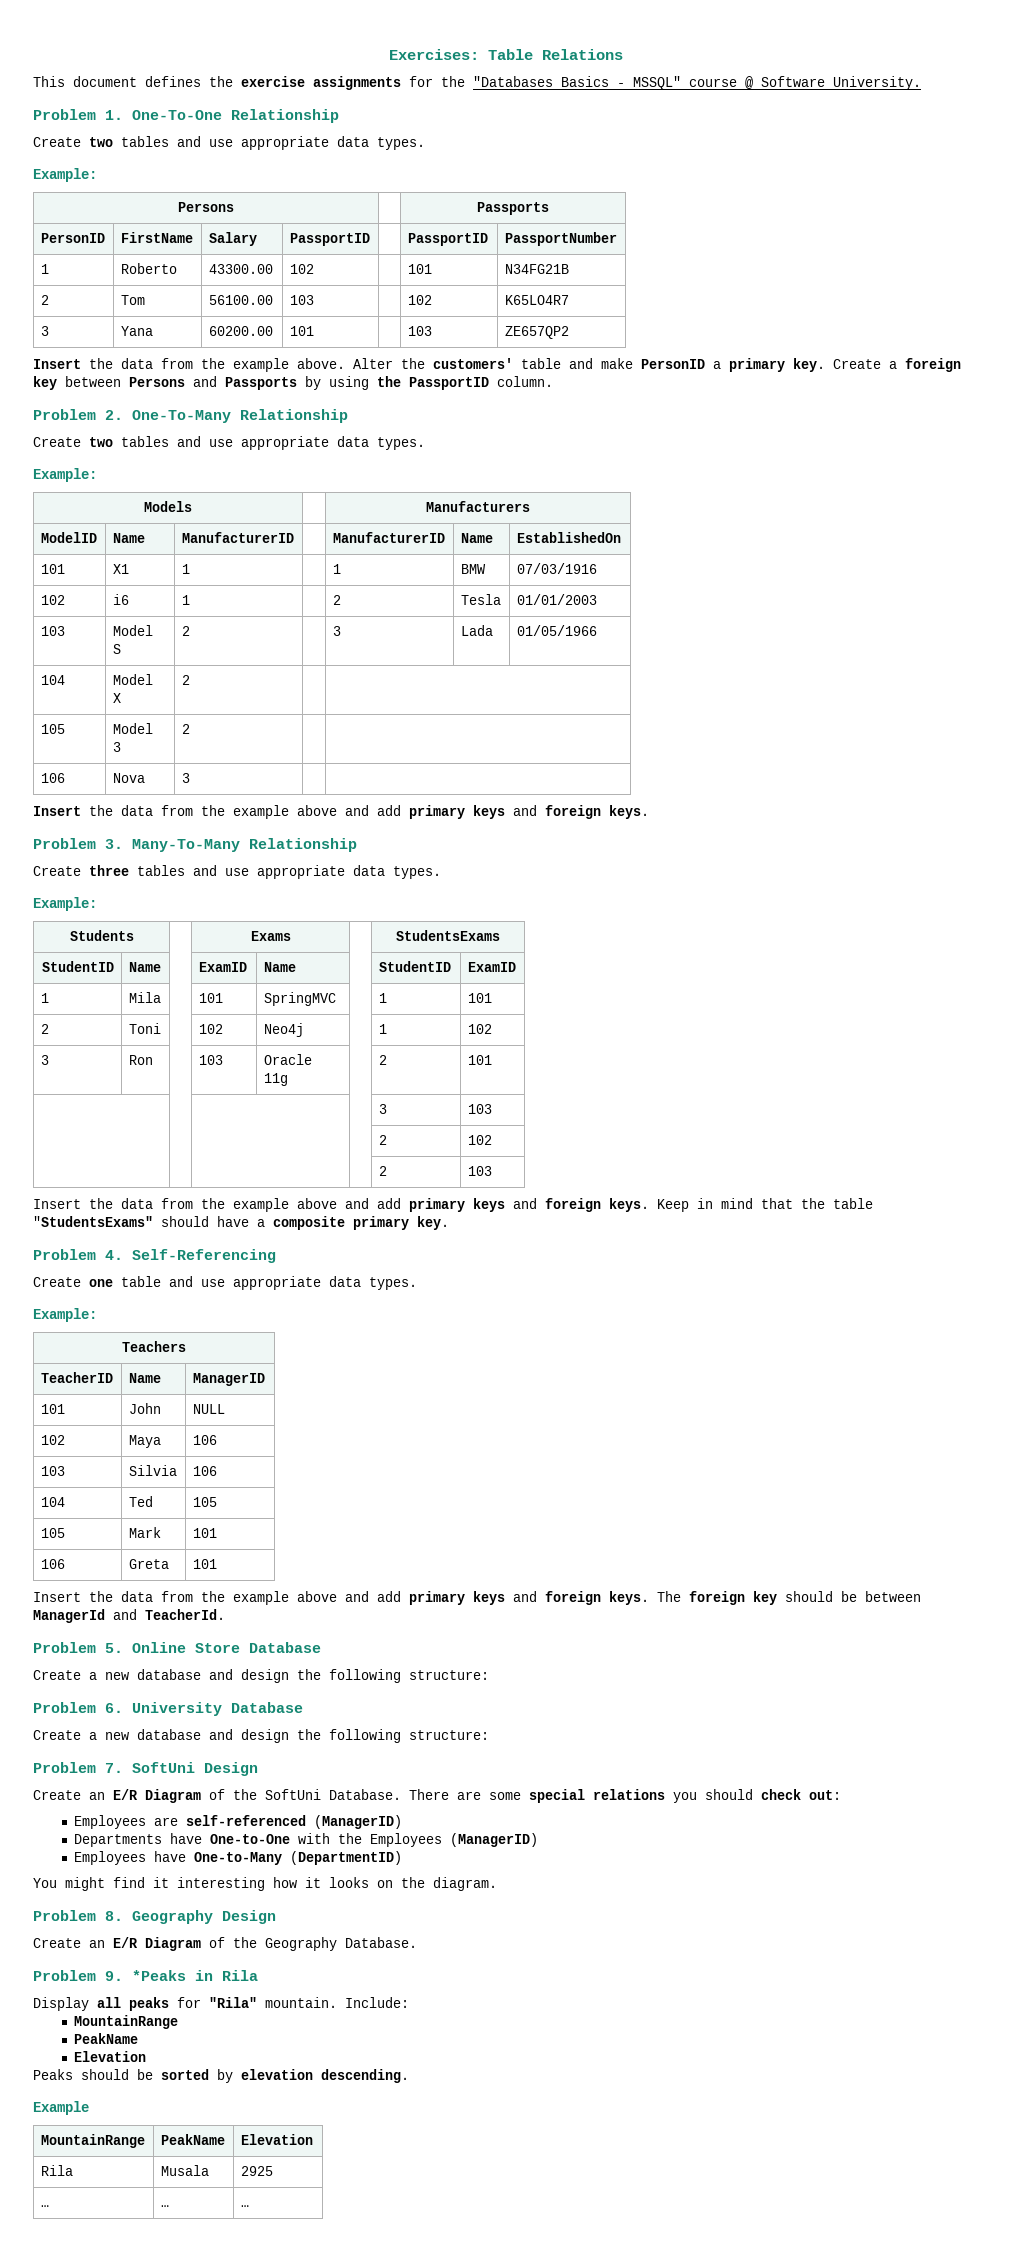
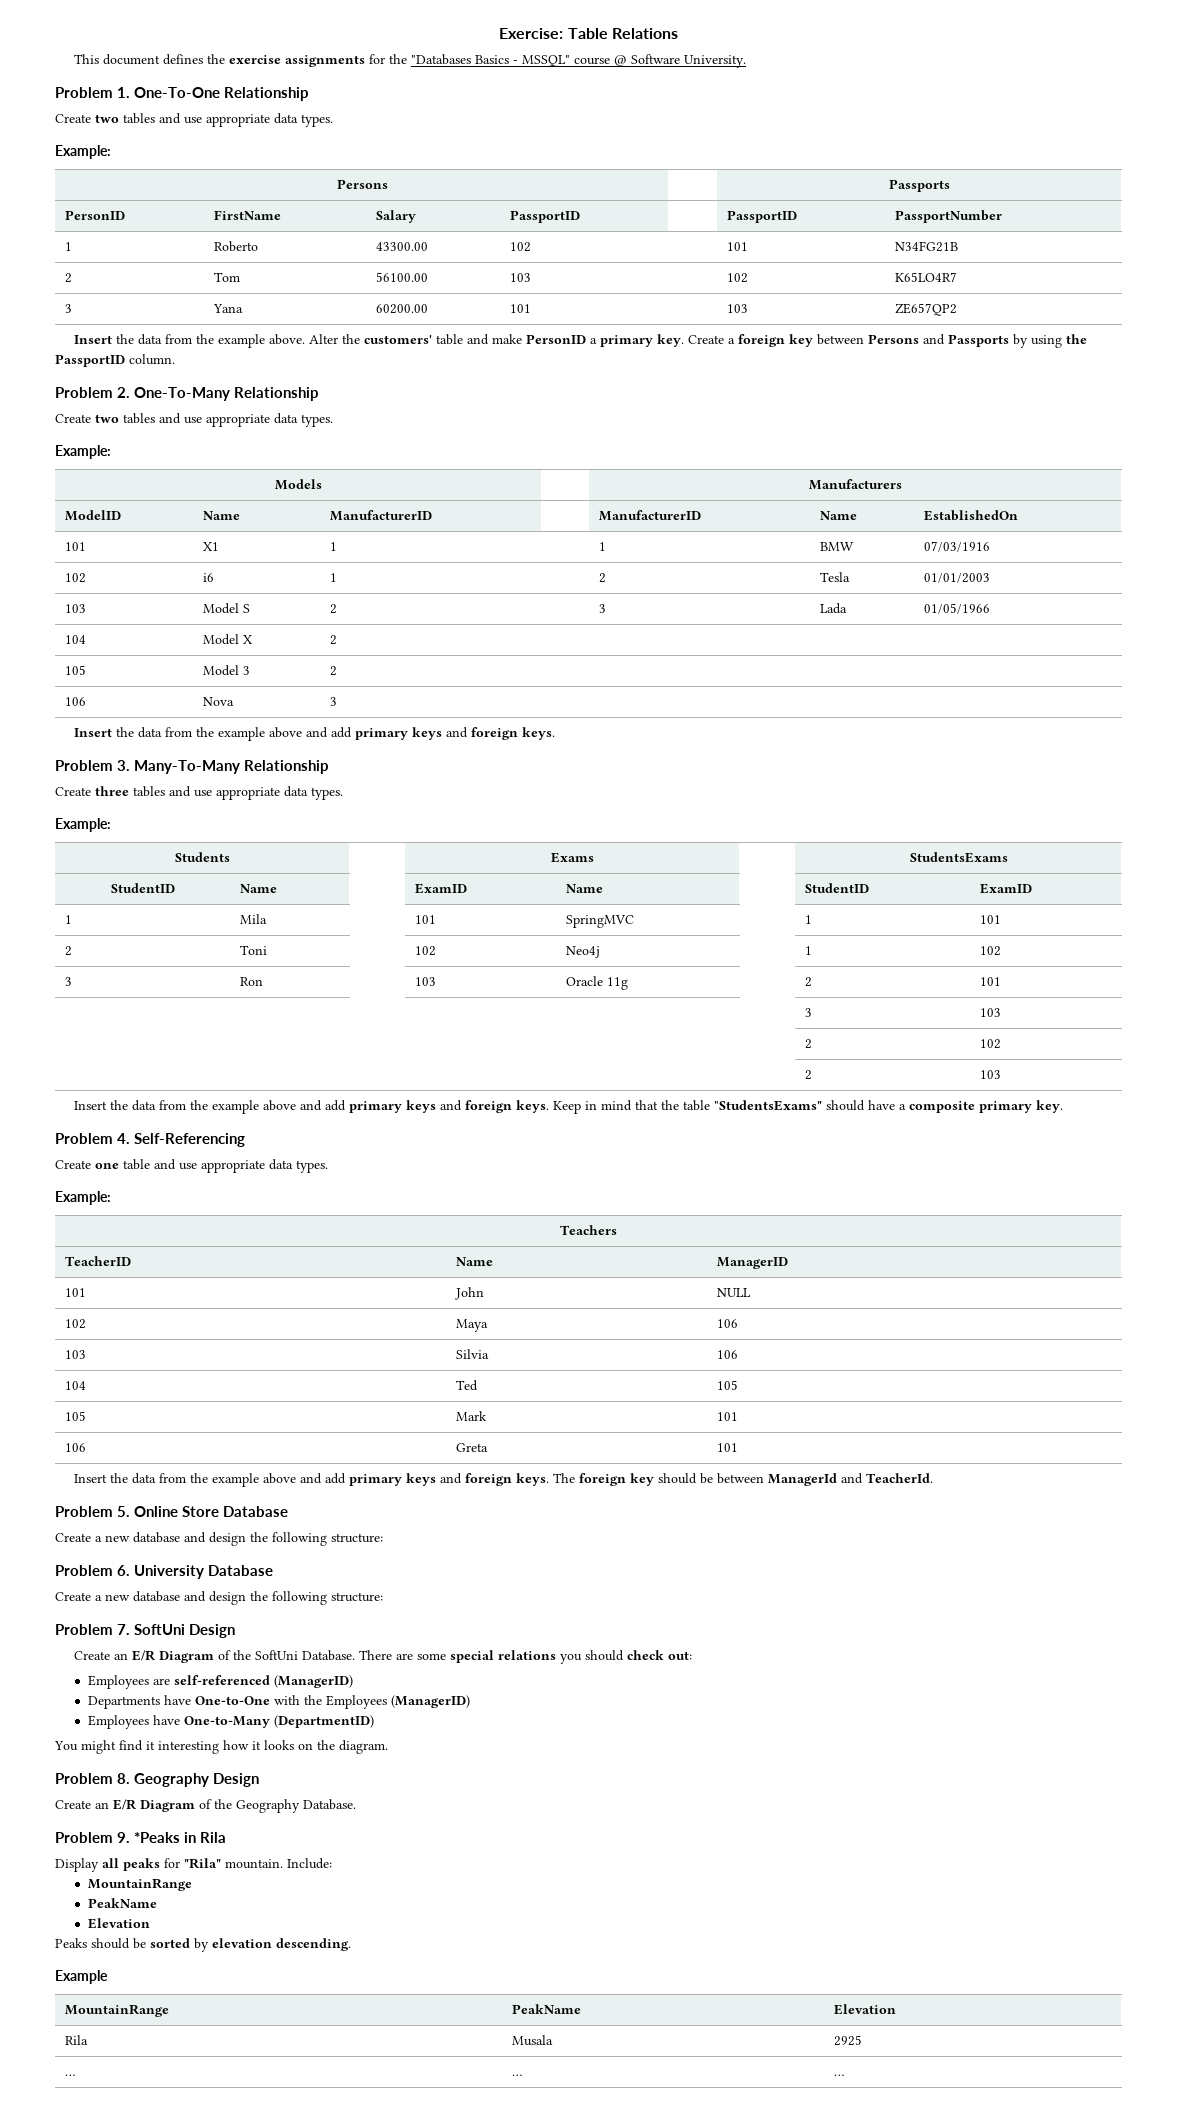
[389,49,479,60] Exercises: -> [499,28,564,39] Exercise:

